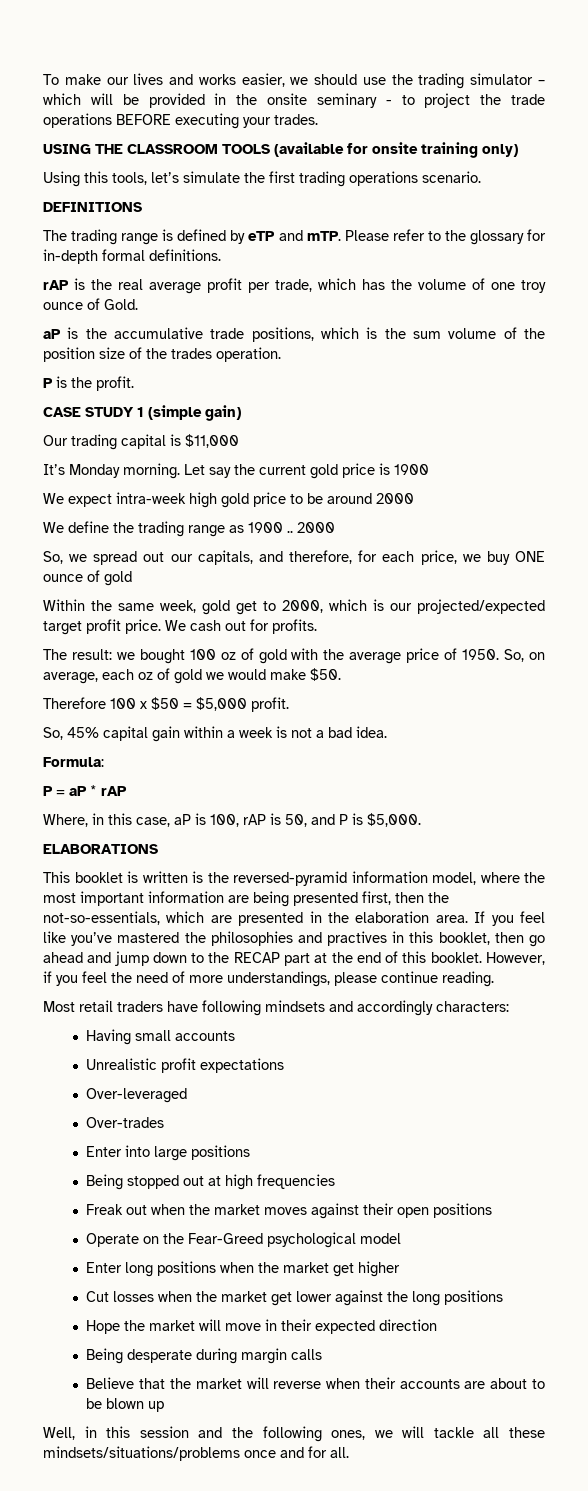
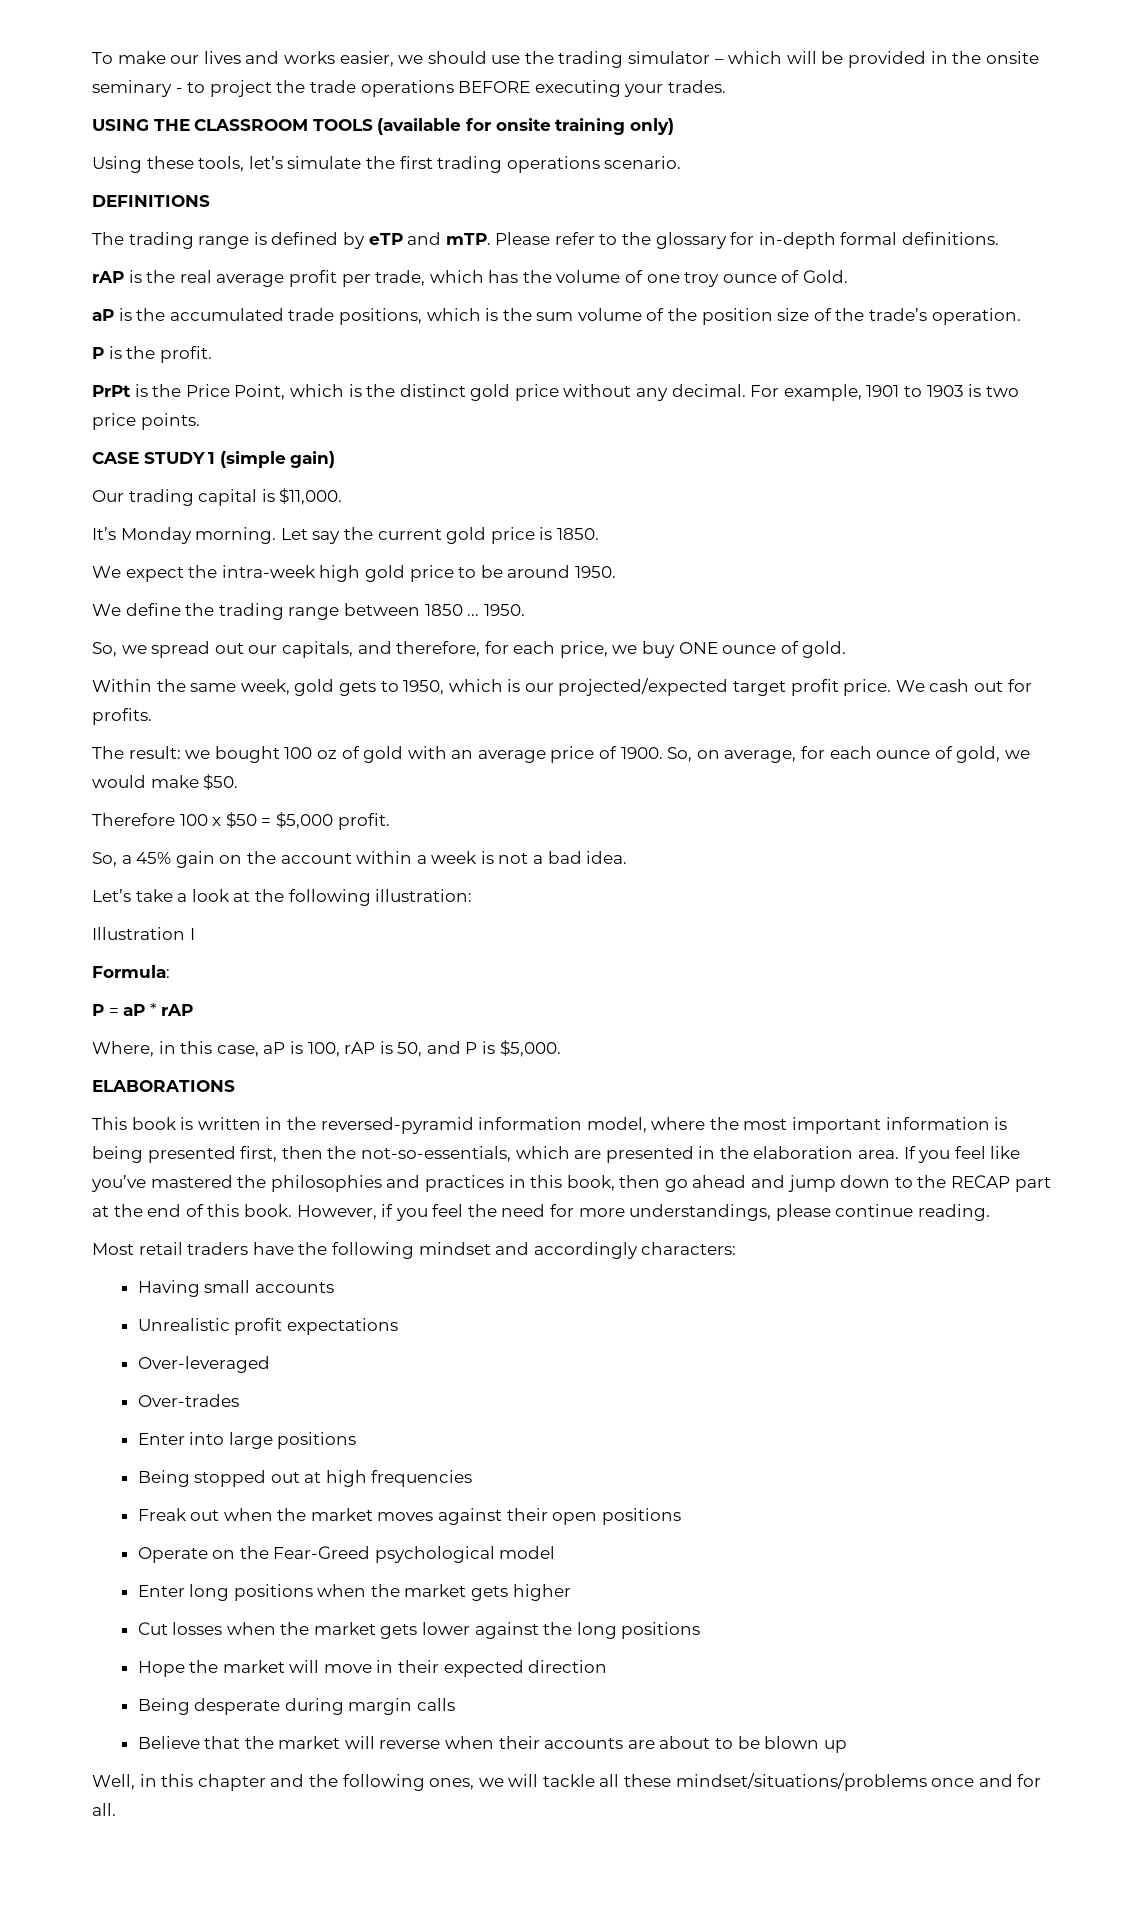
[84,171,108,183] this -> [146,156,194,169] these
[114,327,203,339] accumulative -> [169,308,284,321] accumulated
[171,348,212,359] trades -> [869,308,928,321] trade’s
(134, 383) none -> [92,384,1019,401] [92,413,200,430] // PrPt is the Price Point, which is the distinct gold price without any decimal. For example, 1901 to 1903 is two price points.
[185,434,239,448] $11,000 -> [279,488,343,505] $11,000.
[394,464,429,475] 1900 -> [556,528,599,540] 1850.
(112, 500) none -> [188,565,218,578] the
[376,493,414,504] 2000 -> [574,566,616,578] 1950.
[229,522,335,533] as 1900 .. 2000 -> [343,603,525,616] between 1850 ... 1950.
[104,571,132,586] gold -> [802,641,847,658] gold.
[236,600,323,615] get to 2000, -> [338,680,445,696] gets to 1950,
[323,649,345,660] the -> [451,750,474,759] an
[462,649,500,660] 1950. -> [620,747,663,759] 1900.
[102,668,202,684] each oz of gold -> [801,746,1001,763] for each ounce of gold,
[67,726,180,742] 45% capital gain -> [121,851,352,868] a 45% gain on the account
(387, 732) none -> [92,889,473,906] [92,927,195,940] // Let’s take a look at the following illustration: // Illustration I
[74,872,123,883] booklet -> [131,1117,177,1130] book
[192,871,203,883] is -> [265,1117,283,1130] in
[228,895,249,903] are -> [994,1117,1008,1130] is
[327,931,490,946] practives in this booklet, -> [424,1175,615,1192] practices in this book,
[430,952,482,963] booklet. -> [243,1204,292,1217] book.
[172,971,185,983] of -> [550,1204,575,1217] for
[202,1000,325,1016] following mindsets -> [298,1242,491,1259] the following mindset
[333,1263,355,1277] get -> [471,1586,509,1601] gets
[271,1292,293,1306] get -> [380,1624,418,1639] gets
[139,1426,189,1438] session -> [197,1774,266,1791] chapter
[43,1446,240,1461] mindsets/situations/problems -> [675,1773,927,1791] mindset/situations/problems

